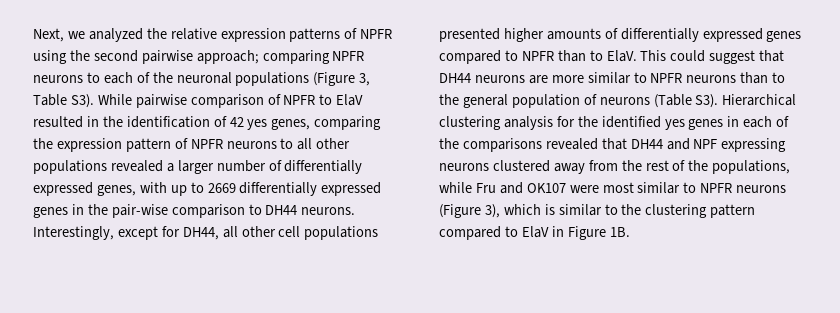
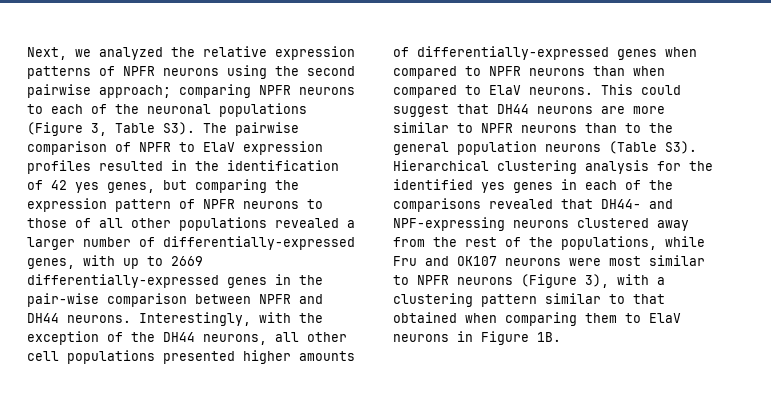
(393, 34) none -> [163,68,219,76] neurons
[97,94,132,105] While -> [203,123,227,133] The
(364, 100) none -> [243,141,323,155] [27,160,91,174] expression profiles
(311, 124) none -> [163,180,187,190] but
(294, 143) none -> [27,218,91,228] those of
[284,160,363,174] [33,182,93,196] differentially expressed -> [163,236,355,250] differentially-expressed
[239,182,382,196] differentially expressed -> [27,274,219,288] differentially-expressed
[248,204,356,215] [33,226,219,240] to DH44 neurons. Interestingly, except for DH44, -> [195,294,323,304] [27,312,323,326] [27,331,267,345] between NPFR and DH44 neurons. Interestingly, with the exception of the DH44 neurons,
[620,28,802,42] [439,50,637,64] differentially expressed genes compared to NPFR than to ElaV. -> [417,46,697,60] [393,66,665,79] [393,85,593,98] differentially-expressed genes when compared to NPFR neurons than when compared to ElaV neurons.
[583,94,597,105] of -> (537, 148) none
[630,138,787,152] DH44 and NPF expressing -> [601,199,673,209] [393,217,505,231] DH44- and NPF-expressing
(566, 188) none -> [505,258,561,266] neurons
[503,204,756,218] [439,226,549,240] which is similar to the clustering pattern compared to ElaV -> [617,274,665,285] [393,293,665,307] [393,312,681,326] [393,334,449,342] with a clustering pattern similar to that obtained when comparing them to ElaV neurons

